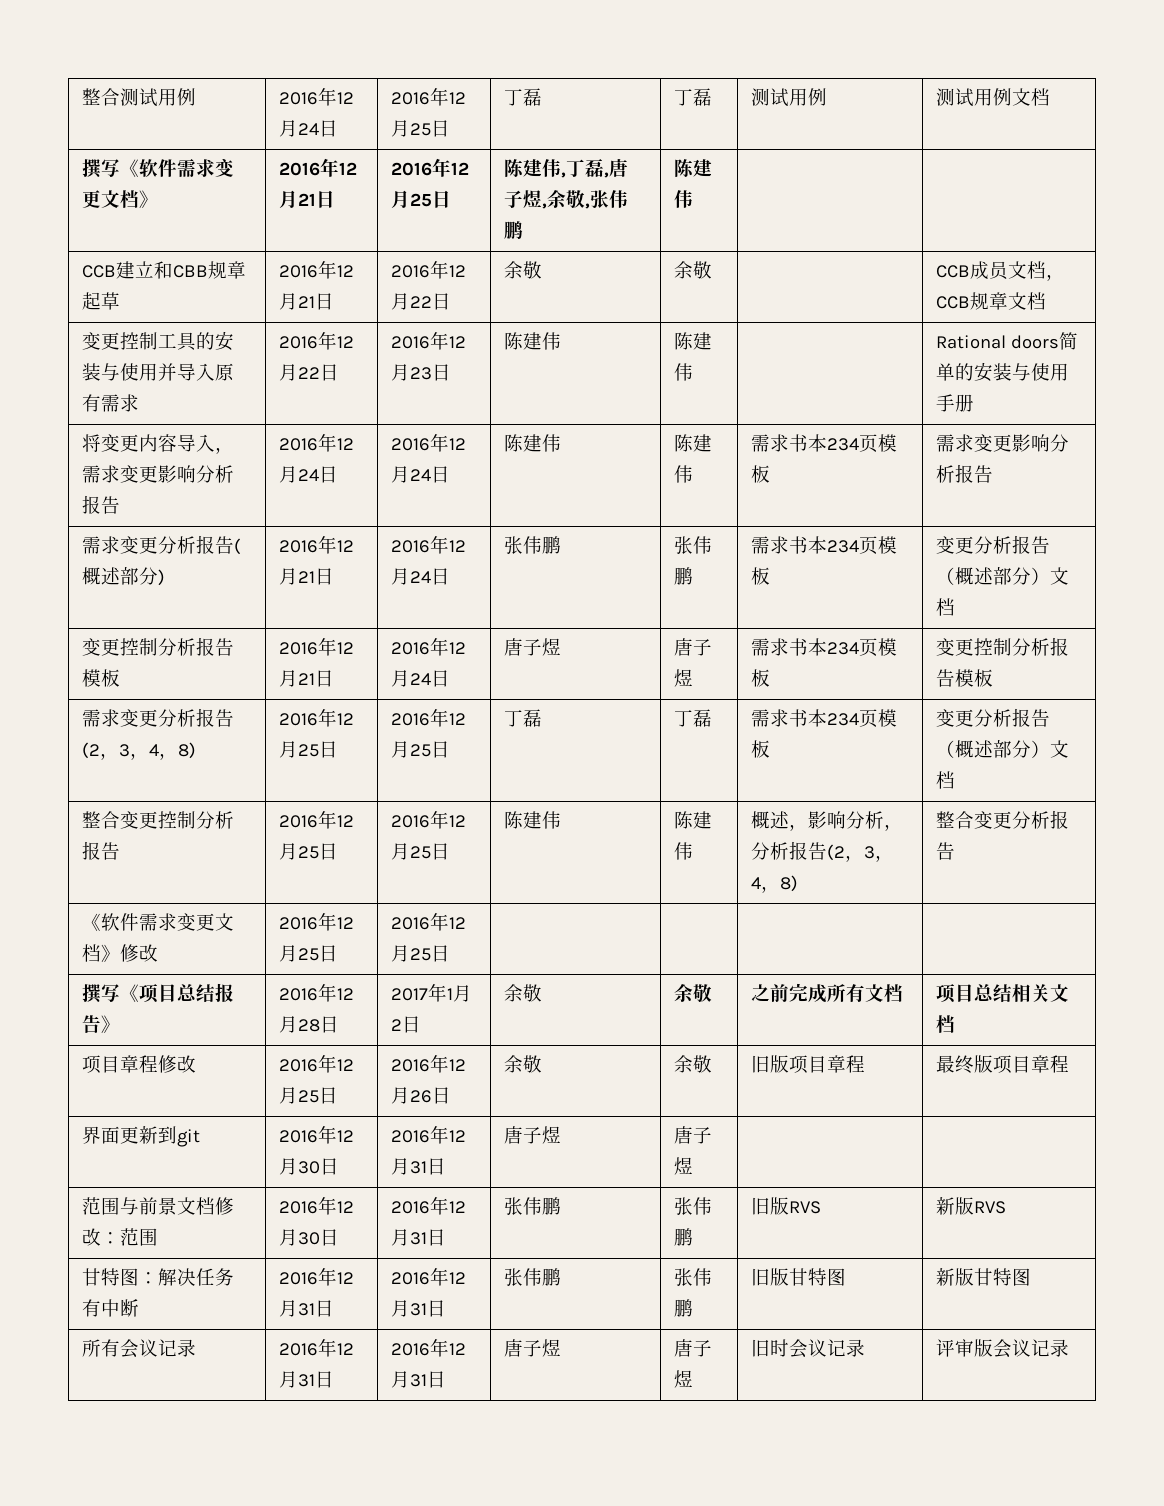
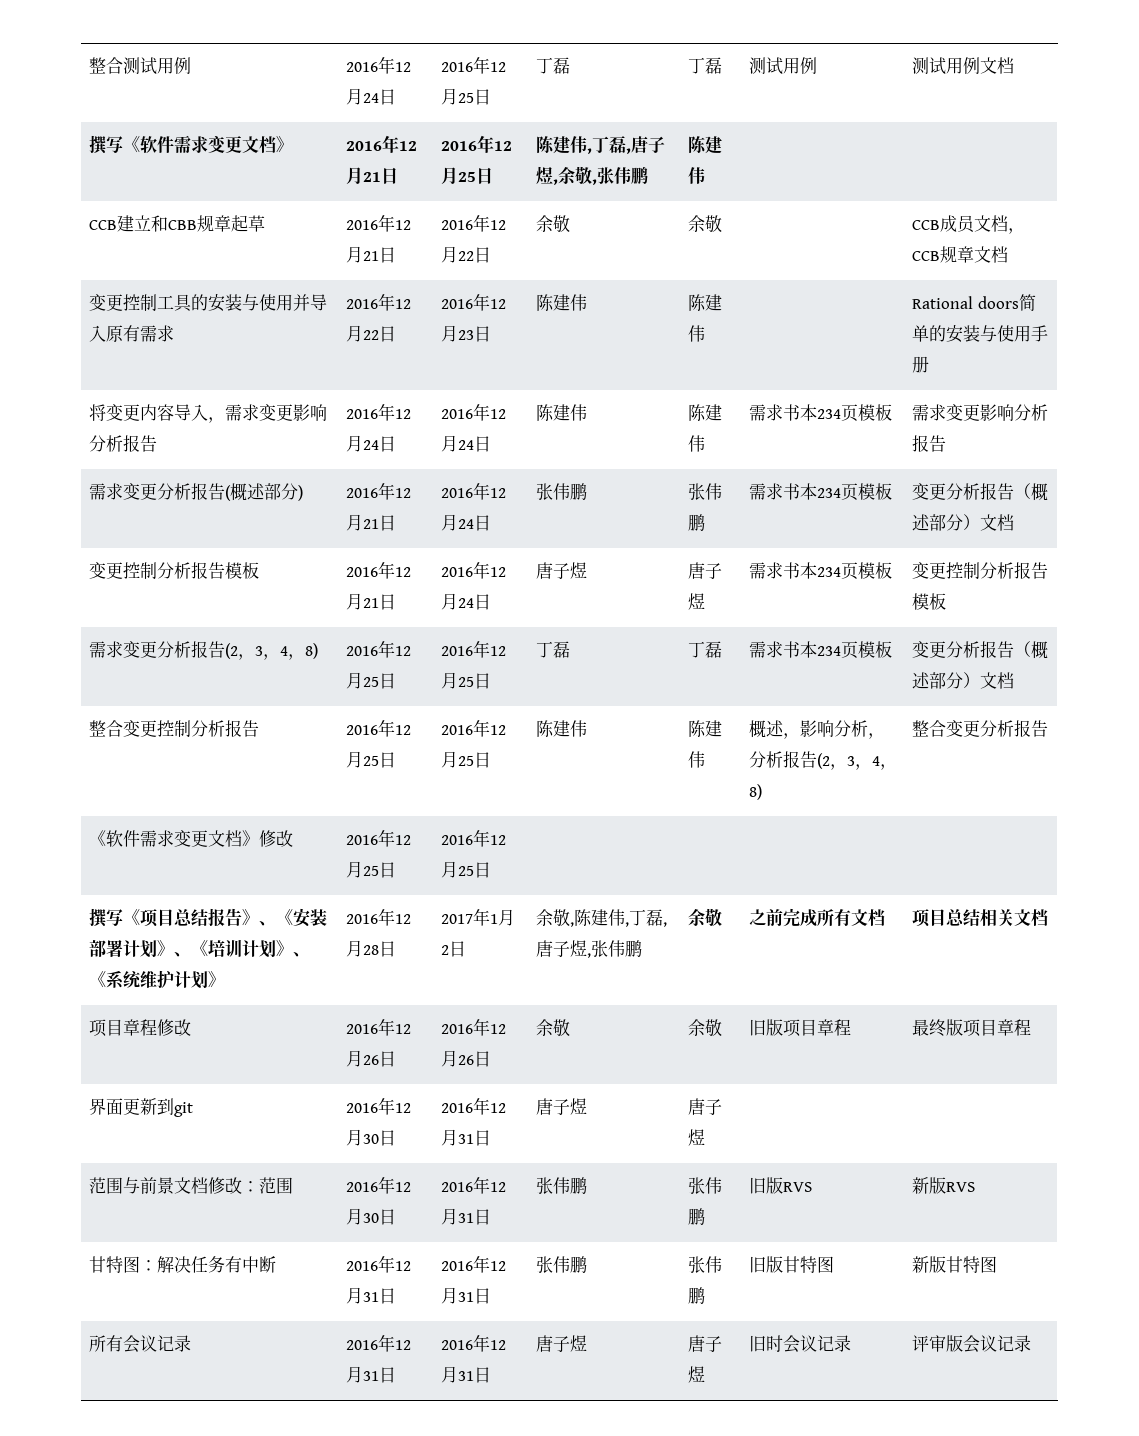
(121, 1024) none -> [258,908,327,927] [88,940,310,958] [88,970,225,989] 、《安装部署计划》、《培训计划》、《系统维护计划》
(543, 993) none -> [569,909,667,927] [535,940,642,958] ,陈建伟,丁磊,唐子煜,张伟鹏
[298,1090,320,1103] 25 -> [362,1055,379,1065] 26

